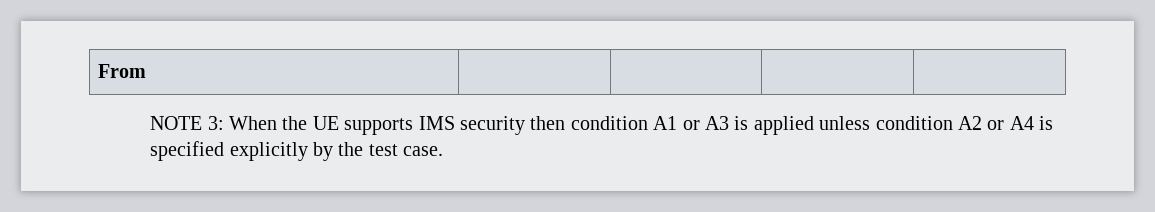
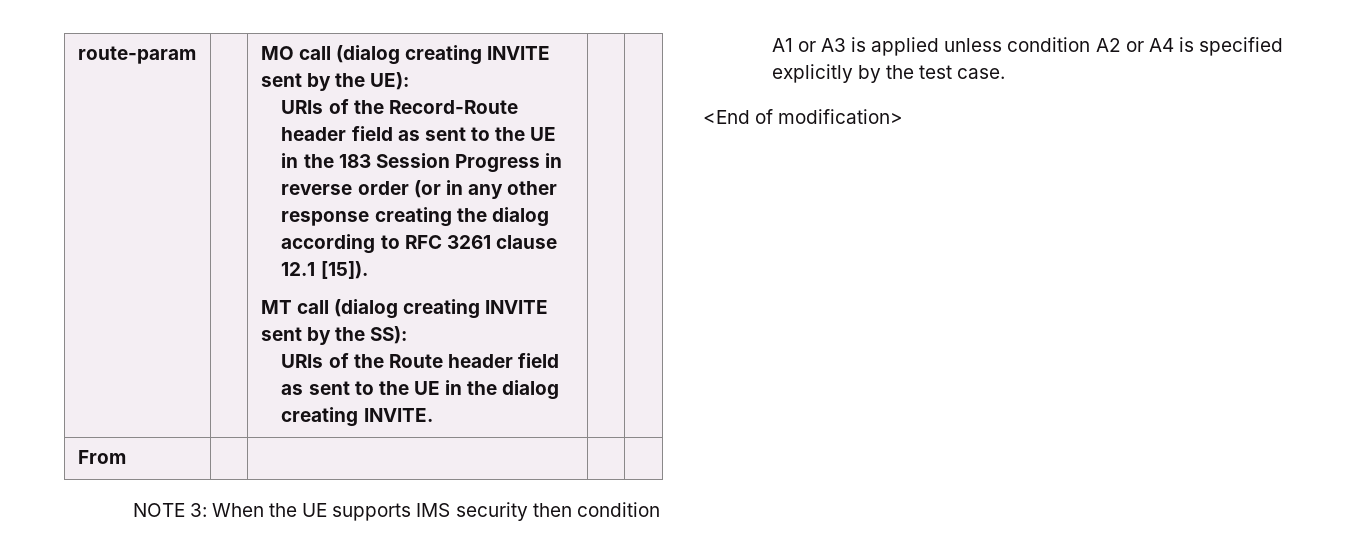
(97, 71) none -> [77,46,196,64] [260,45,551,65] [260,72,410,91] [281,99,518,114] [281,126,557,141] [281,153,563,173] [281,180,558,199] [281,207,549,227] [281,234,557,254] [281,261,368,279] [260,299,549,319] [260,326,408,345] [281,353,560,368] [281,380,560,400] [281,407,433,427] route-param | | MO call (dialog creating INVITE sent by the UE): // URIs of the Record-Route header field as sent to the UE in the 183 Session Progress in reverse order (or in any other response creating the dialog according to RFC 3261 clause 12.1 [15]). // MT call (dialog creating INVITE sent by the SS): // URIs of the Route header field as sent to the UE in the dialog creating INVITE. | | //
(444, 151) none -> [703,109,904,124] // <End of modification>

